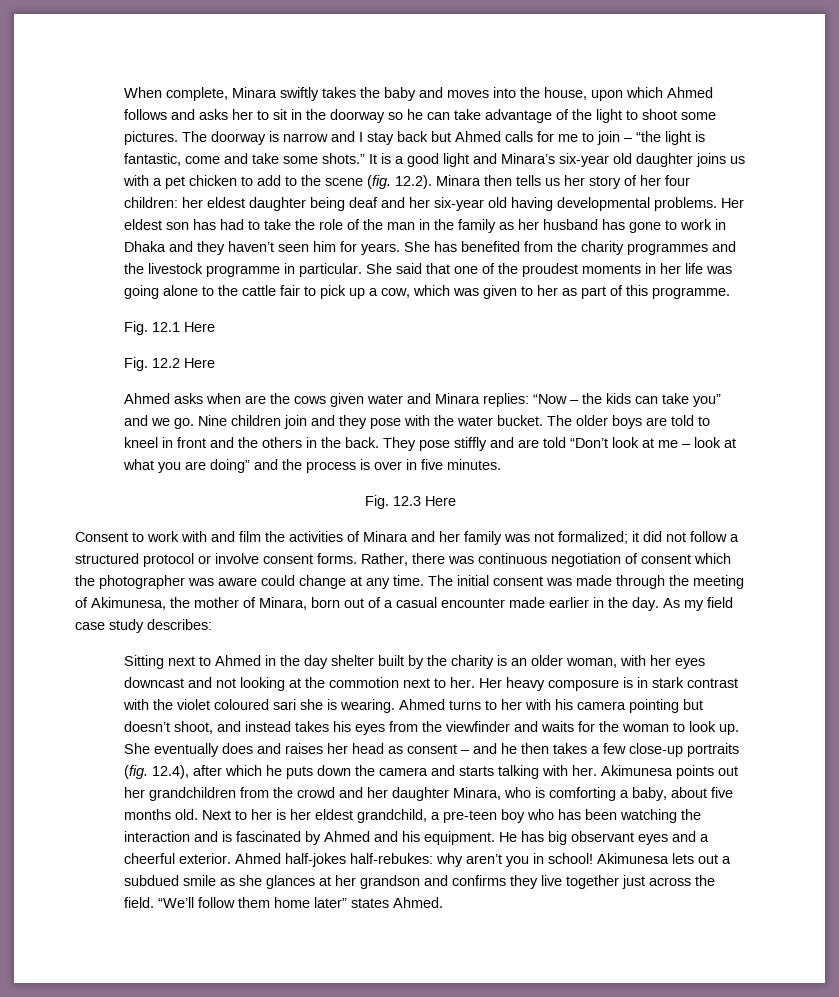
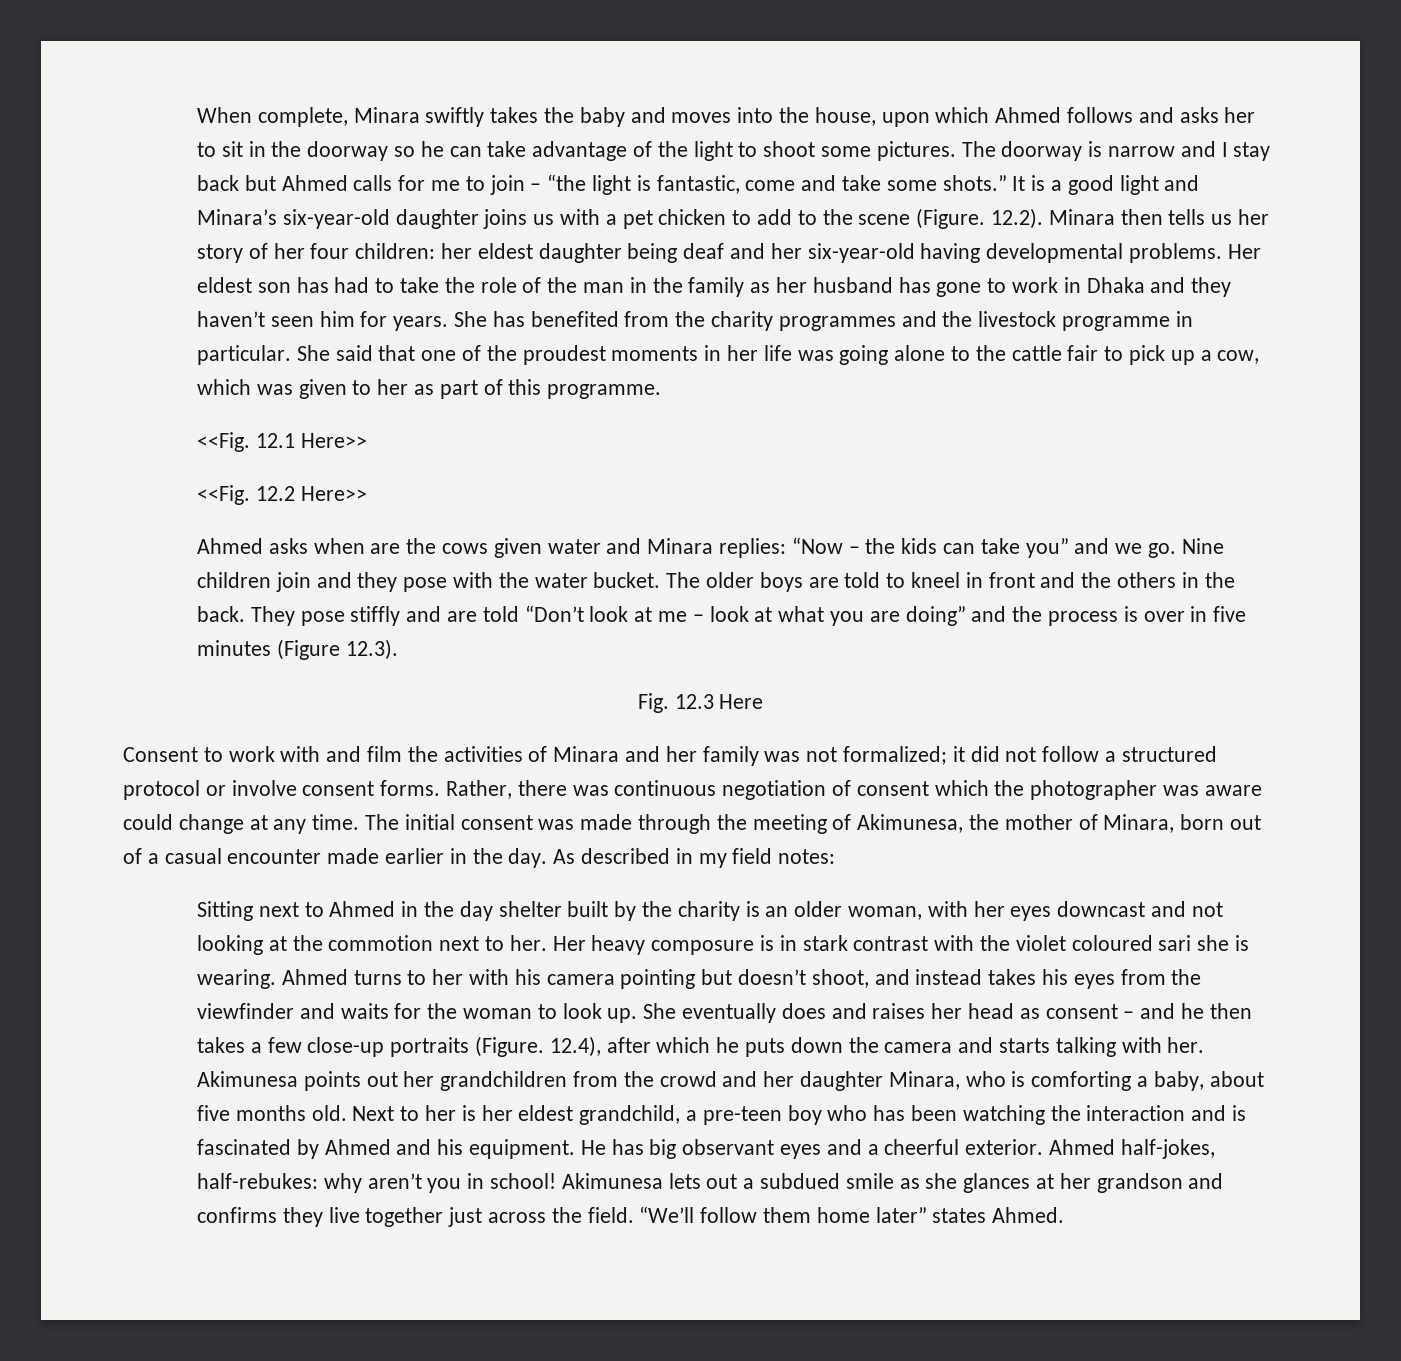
[558,153,632,167] six-year old -> [282,209,390,229] six-year-old
[366,175,391,189] (fig. -> [916,208,986,229] (Figure.
[433,197,507,211] six-year old -> [807,243,915,263] six-year-old
[123,321,215,335] [123,357,215,371] Fig. 12.1 Here // Fig. 12.2 Here -> [196,432,367,452] [196,485,367,505] <<Fig. 12.1 Here>> // <<Fig. 12.2 Here>>
[446,459,501,470] minutes. -> [196,639,398,660] minutes (Figure 12.3).
[684,597,733,611] [75,619,212,633] my field case study describes: -> [581,848,836,868] described in my field notes:
[123,765,148,779] (fig. -> [474,1036,544,1057] (Figure.
[284,853,346,867] half-jokes -> [1120,1139,1215,1159] half-jokes,

